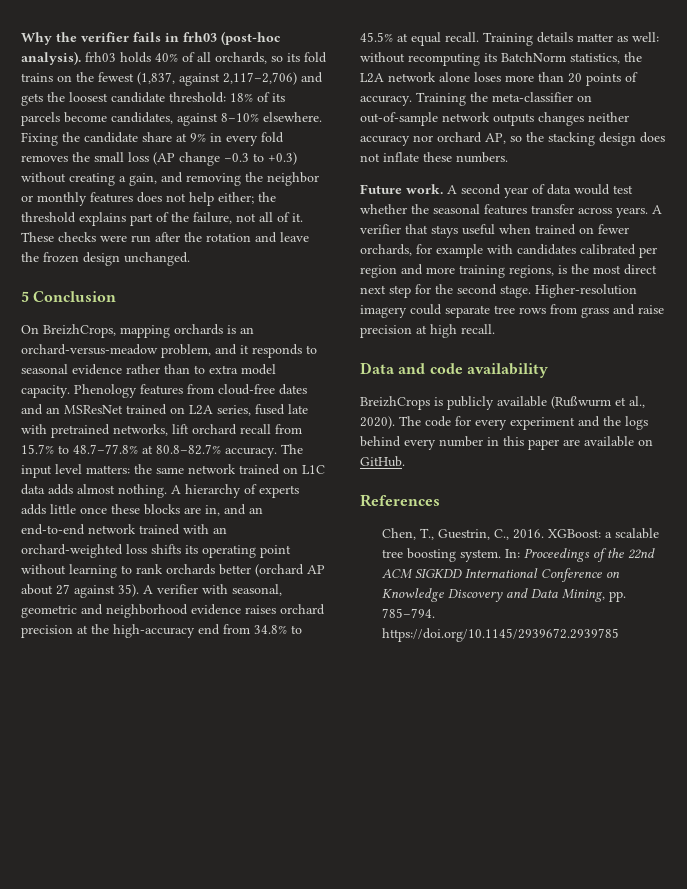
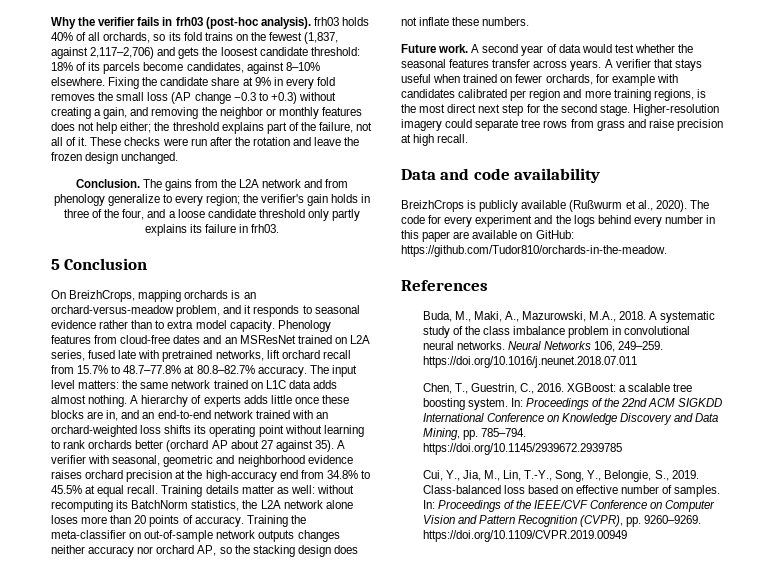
(190, 259) none -> [75,179,349,191] [53,194,371,206] [63,209,361,221] [144,224,280,236] // Conclusion. The gains from the L2A network and from phenology generalize to every region; the verifier's gain holds in three of the four, and a loose candidate threshold only partly explains its failure in frh03.
[360,456,405,467] GitHub. -> [535,230,574,239] [401,245,667,257] GitHub: https://github.com/Tudor810/orchards-in-the-meadow.
(440, 500) none -> [422,311,716,323] [422,326,691,338] [422,341,664,352] [422,356,637,368] // Buda, M., Maki, A., Mazurowski, M.A., 2018. A systematic study of the class imbalance problem in convolutional neural networks. Neural Networks 106, 249–259. https://doi.org/10.1016/j.neunet.2018.07.011
(620, 635) none -> [422,470,699,482] [422,485,721,497] [422,500,716,512] [422,515,702,527] [422,530,627,542] // Cui, Y., Jia, M., Lin, T.-Y., Song, Y., Belongie, S., 2019. Class-balanced loss based on effective number of samples. In: Proceedings of the IEEE/CVF Conference on Computer Vision and Pattern Recognition (CVPR), pp. 9260–9269. https://doi.org/10.1109/CVPR.2019.00949

